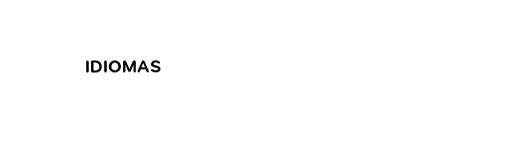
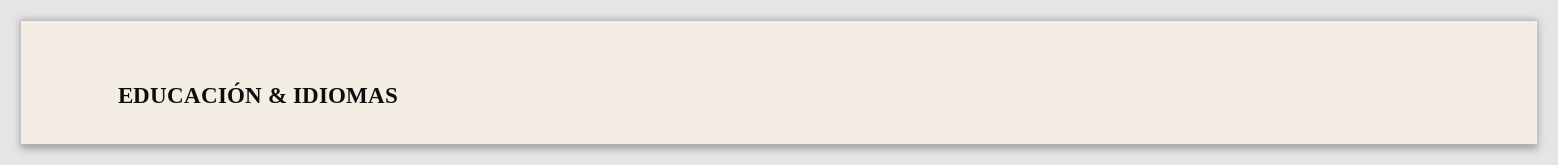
(84, 66) none -> [118,82,288,103] EDUCACIÓN &

